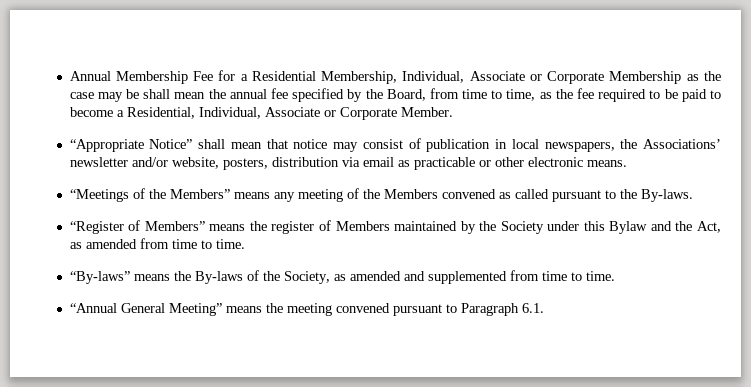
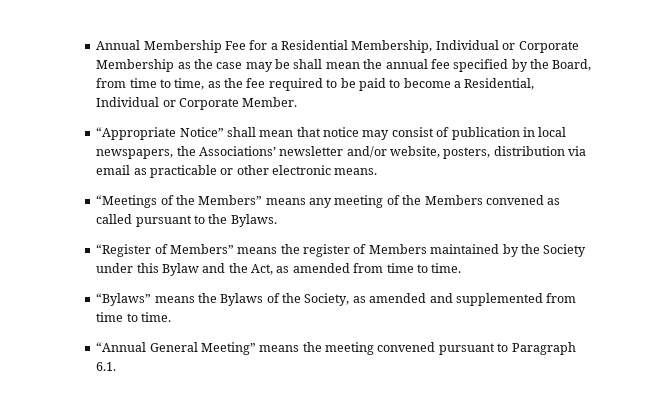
[402,71,525,83] Individual, Associate -> [435,40,499,50] Individual
[198,107,320,119] Individual, Associate -> [96,97,160,107] Individual
[640,189,693,202] By-laws. -> [230,214,277,227] Bylaws.
[69,271,243,284] “By-laws” means the By-laws -> [96,293,264,306] “Bylaws” means the Bylaws

